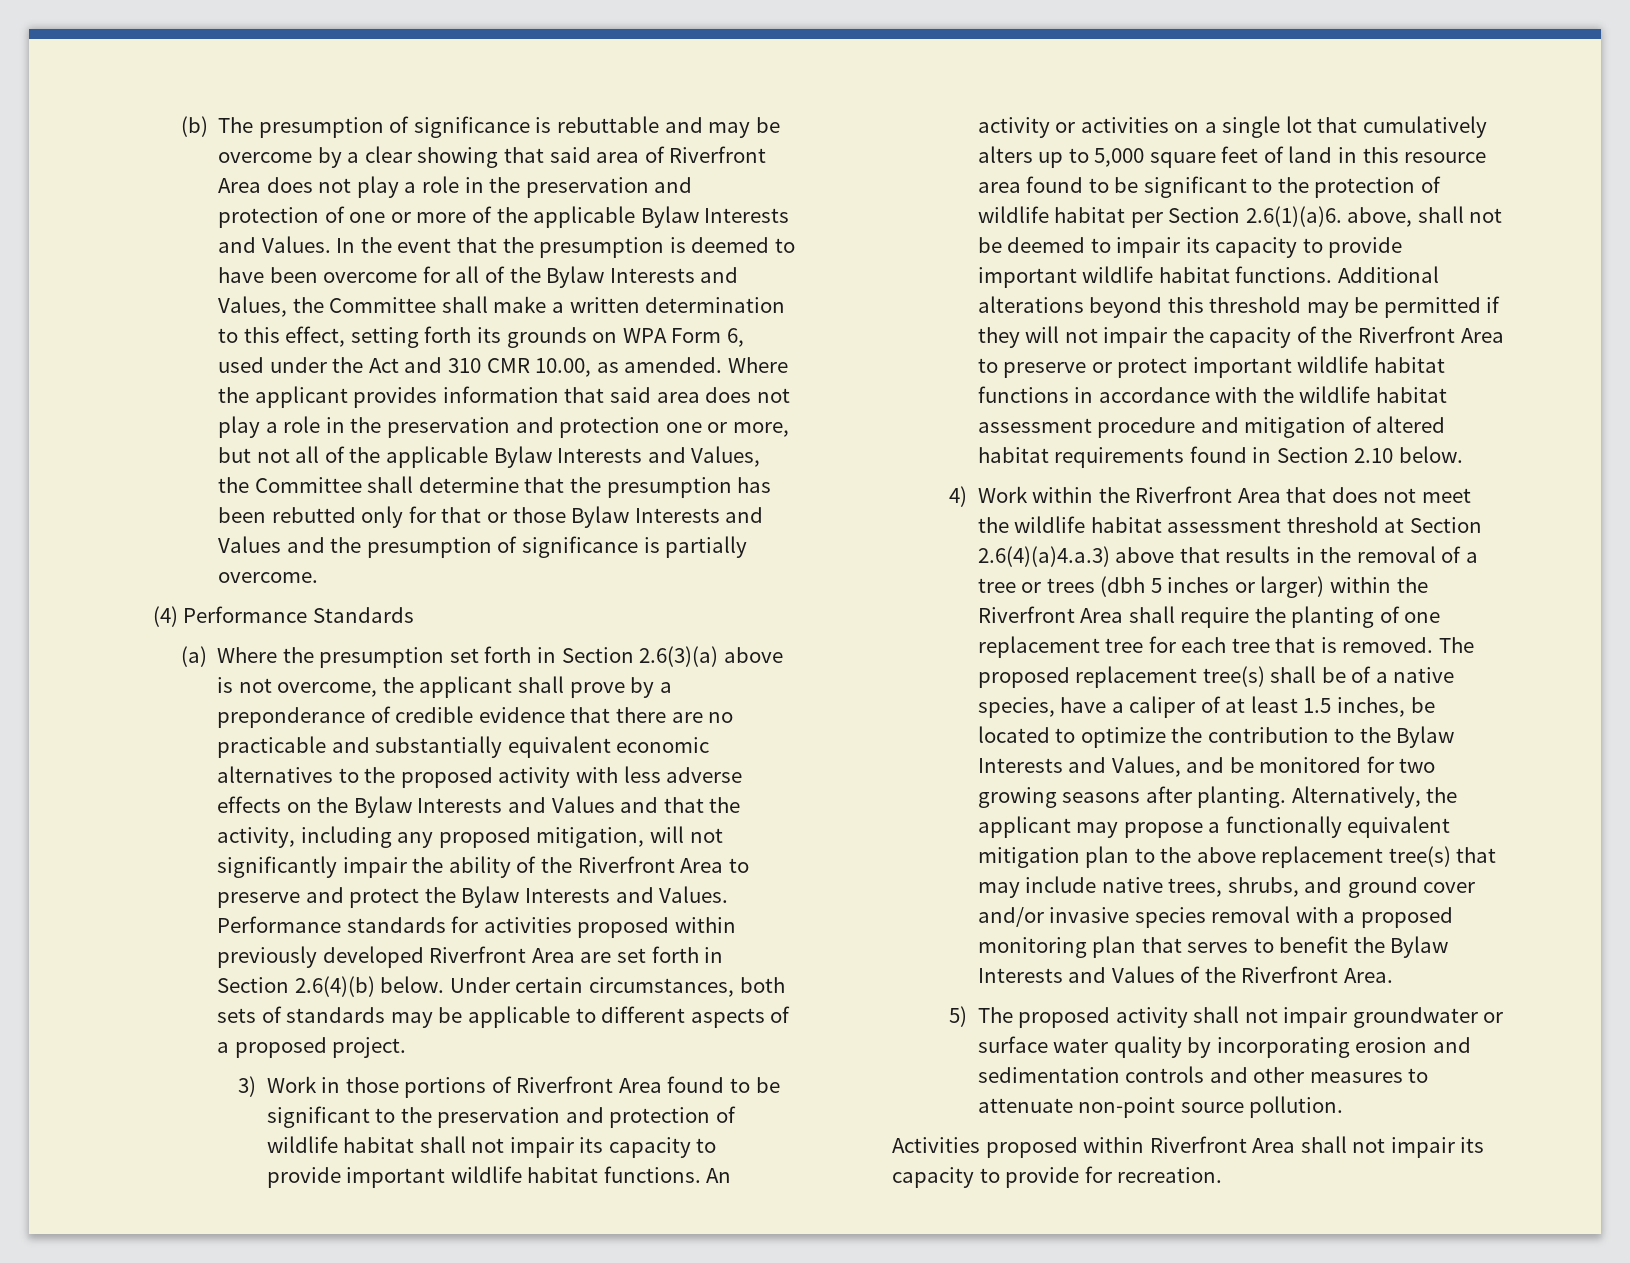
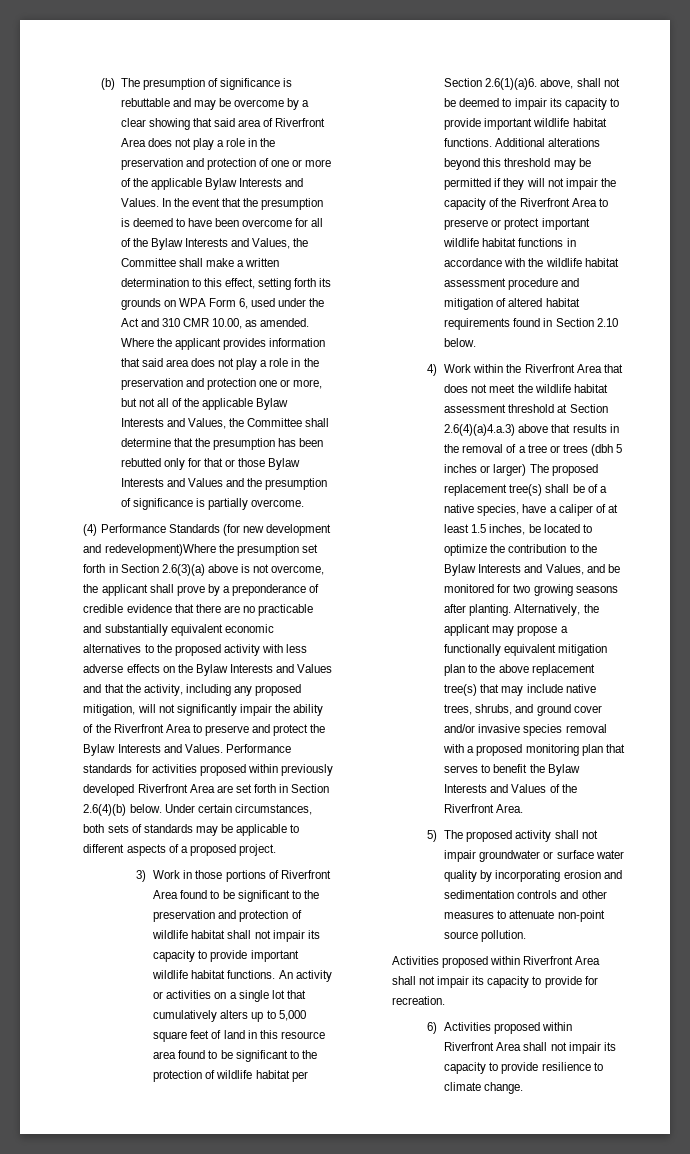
[181,646,278,667] // (a) Where -> [222,524,331,536] [83,544,216,556] (for new development and redevelopment)Where
[1329,577,1428,593] [977,606,1441,628] [977,636,1434,658] within the Riverfront Area shall require the planting of one replacement tree for each tree that is removed. -> (527, 470) none
(1223, 1175) none -> [426,1022,573,1034] [444,1042,616,1054] [444,1062,603,1074] [444,1082,524,1094] // 6) Activities proposed within Riverfront Area shall not impair its capacity to provide resilience to climate change.

